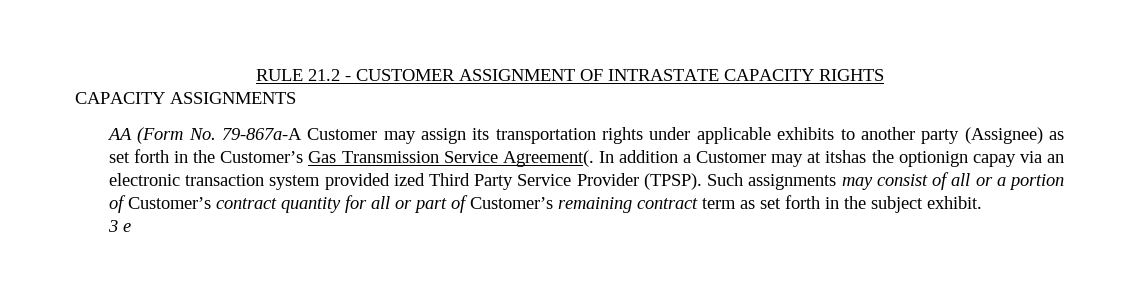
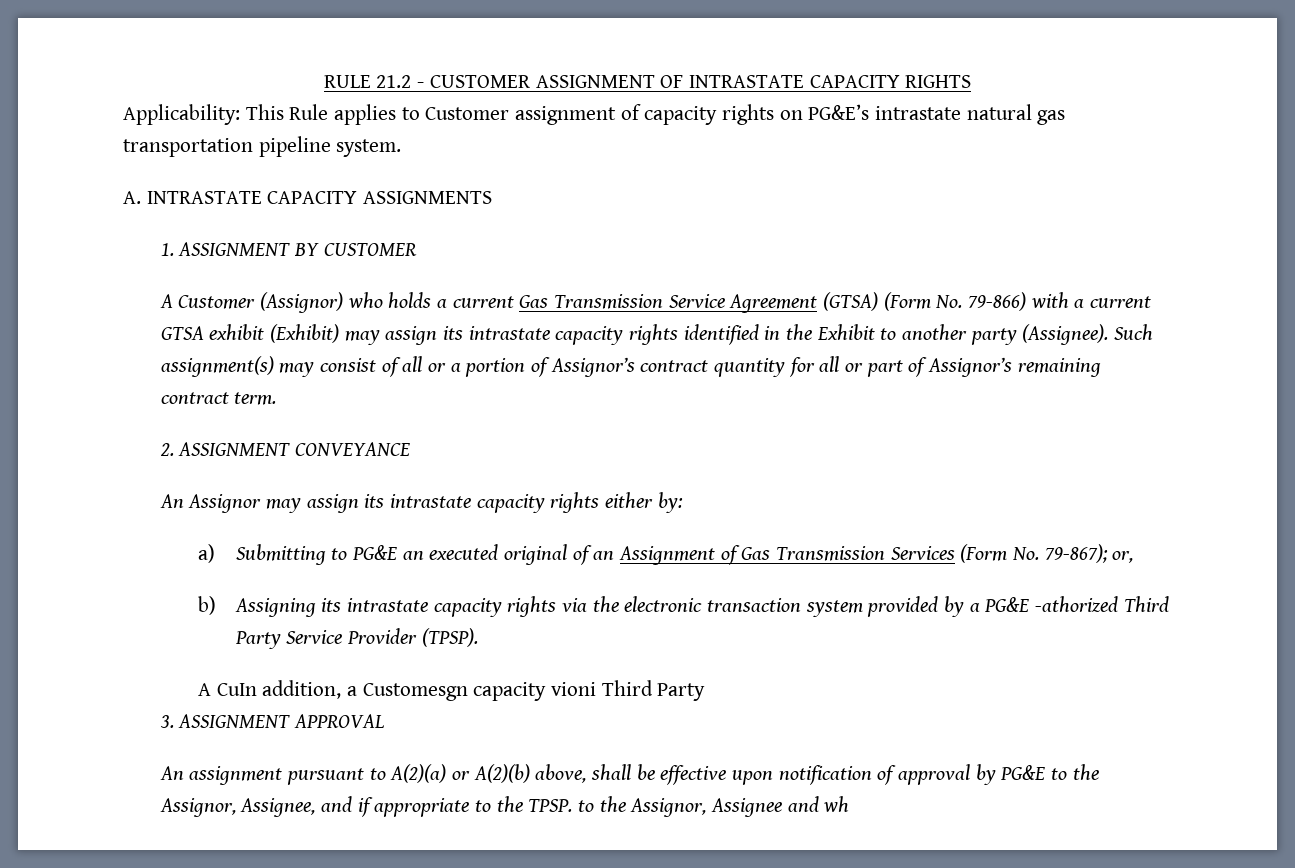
[75,92,296,104] [106,127,1064,144] [108,149,1064,167] [108,173,837,190] CAPACITY ASSIGNMENTS // AA (Form No. 79-867a-A Customer may assign its transportation rights under applicable exhibits to another party (Assignee) as set forth in the Customer’s Gas Transmission Service Agreement(. In addition a Customer may at itshas the optionign capay via an electronic transaction system provided ized Third Party Service Provider (TPSP). Such assignments -> [123,104,1066,125] [123,136,402,157] [123,191,493,204] [160,242,417,256] [159,292,1151,313] [160,324,1153,345] [160,356,274,377] Applicability: This Rule applies to Customer assignment of capacity rights on PG&E’s intrastate natural gas transportation pipeline system. // A. INTRASTATE CAPACITY ASSIGNMENTS // 1. ASSIGNMENT BY CUSTOMER // A Customer (Assignor) who holds a current Gas Transmission Service Agreement (GTSA) (Form No. 79-866) with a current GTSA exhibit (Exhibit) may assign its intrastate capacity rights identified in the Exhibit to another party (Assignee). Such assignment(s)
[127,197,211,209] Customer’s -> [550,357,635,377] Assignor’s
[469,197,553,209] Customer’s -> [927,357,1012,377] Assignor’s
[701,195,982,213] [107,220,131,232] term as set forth in the subject exhibit. // 3 e -> [234,392,277,405] [159,442,410,456] [159,492,683,513] [198,544,1134,565] [198,596,1169,617] [234,628,478,649] [198,680,706,701] [159,714,385,728] [159,764,1099,785] [159,796,850,817] term. // 2. ASSIGNMENT CONVEYANCE // An Assignor may assign its intrastate capacity rights either by: // a) Submitting to PG&E an executed original of an Assignment of Gas Transmission Services (Form No. 79-867); or, // b) Assigning its intrastate capacity rights via the electronic transaction system provided by a PG&E -athorized Third Party Service Provider (TPSP). // A CuIn addition, a Customesgn capacity vioni Third Party // 3. ASSIGNMENT APPROVAL // An assignment pursuant to A(2)(a) or A(2)(b) above, shall be effective upon notification of approval by PG&E to the Assignor, Assignee, and if appropriate to the TPSP. to the Assignor, Assignee and wh

